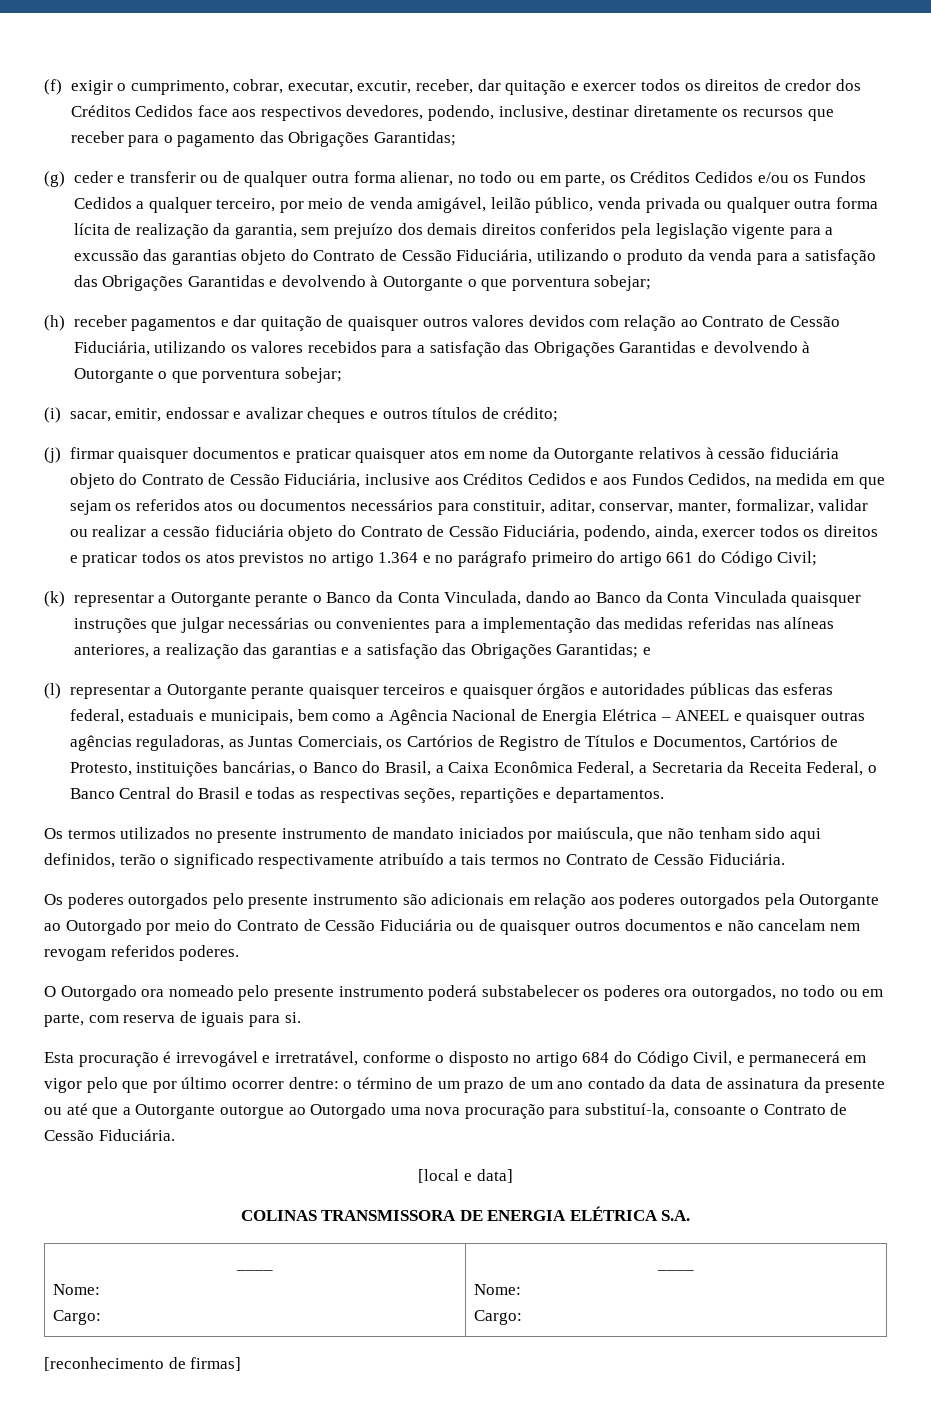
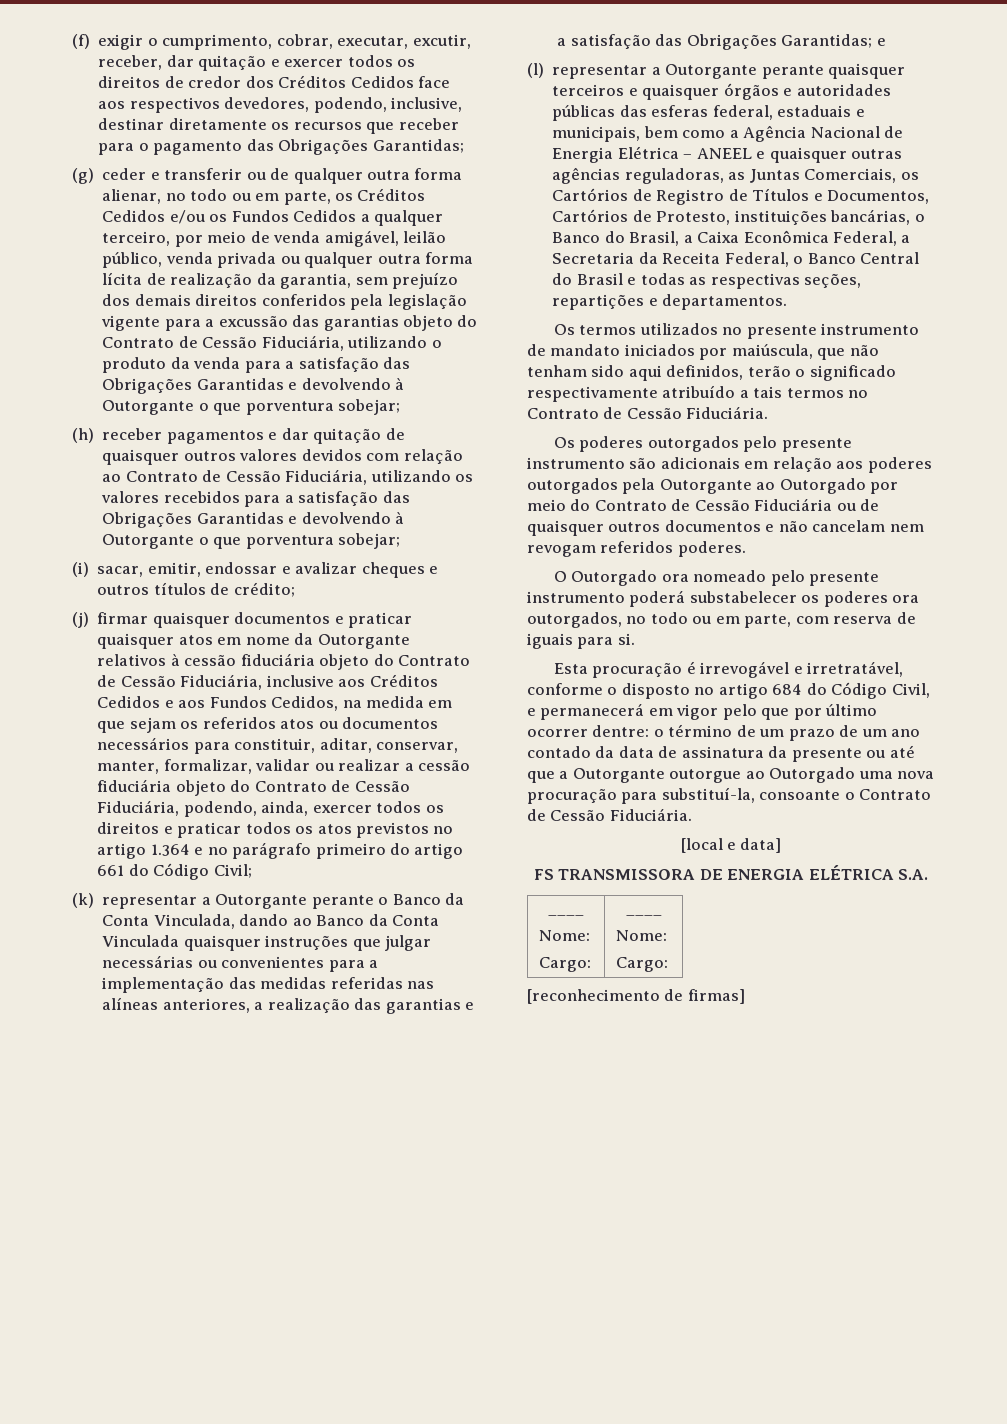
[240,1210,317,1221] COLINAS -> [533,869,554,880] FS

